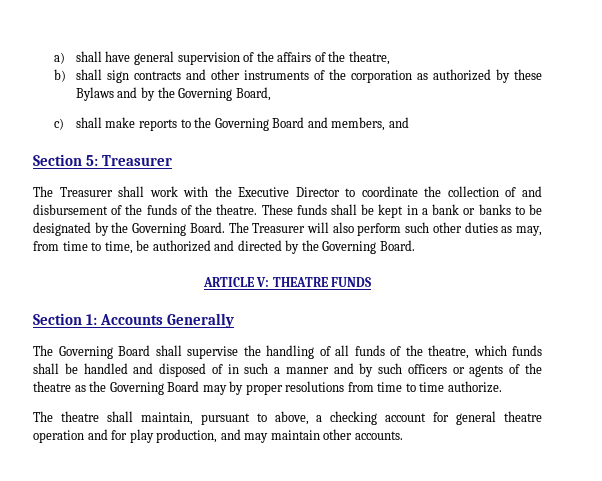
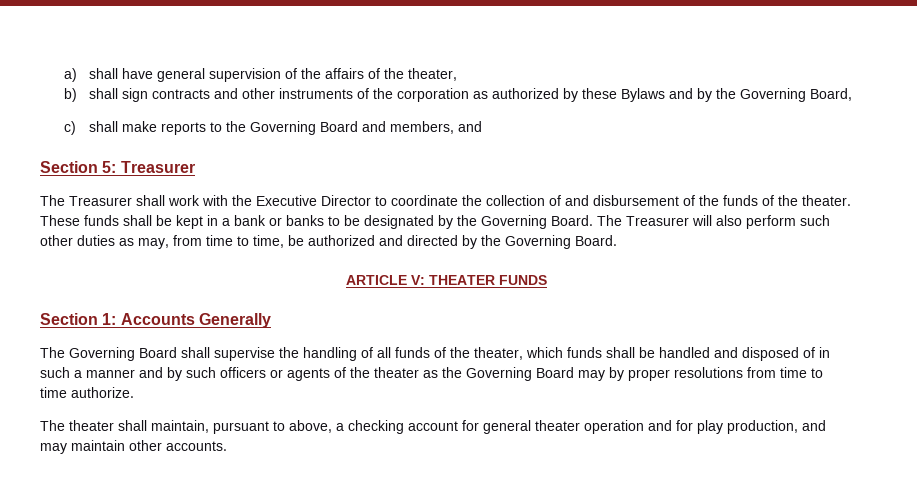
[348,51,390,65] theatre, -> [407,68,457,81] theater,
[216,204,258,215] theatre. -> [802,195,851,206] theater.
[272,277,328,287] THEATRE -> [429,275,495,285] THEATER
[428,345,469,359] theatre, -> [474,347,523,360] theater,
[33,381,71,392] theatre -> [374,367,419,378] theater
[60,411,99,422] theatre -> [69,420,114,431] theater
[504,411,543,422] theatre -> [535,420,580,431] theater

